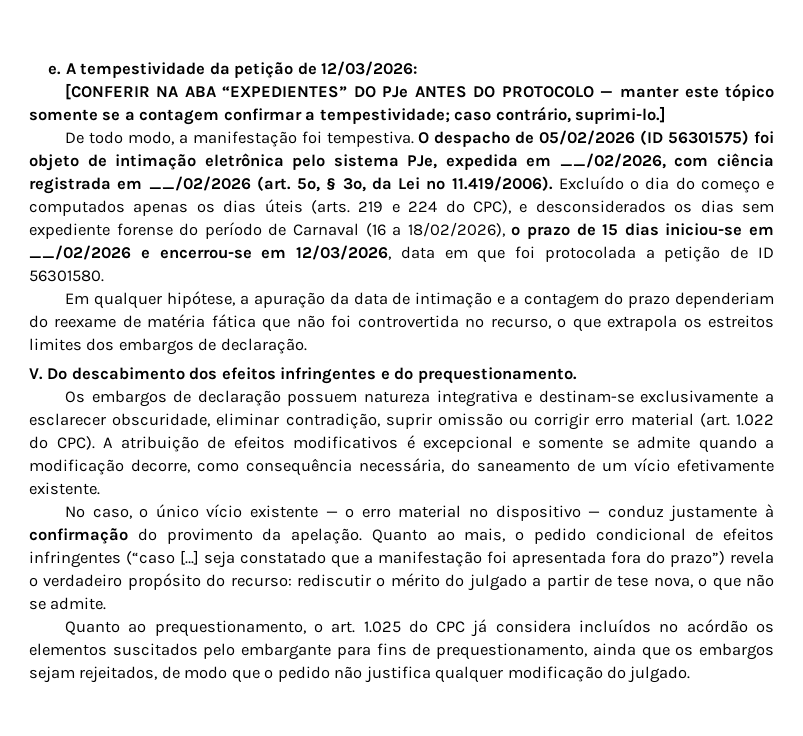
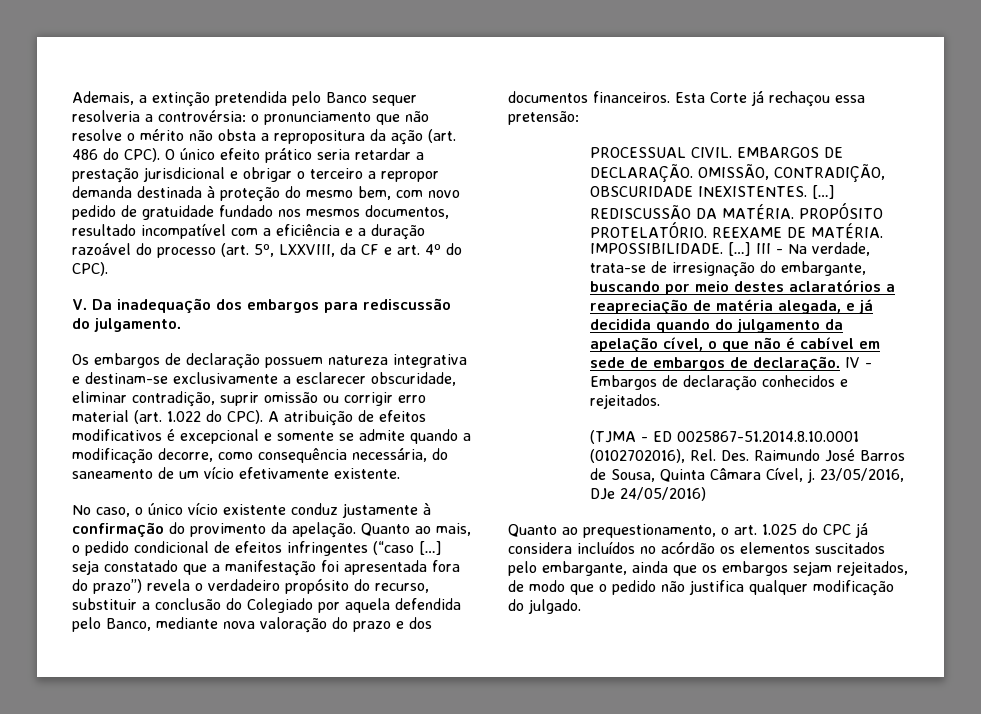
[48,61,418,78] [64,83,774,101] [29,106,667,125] [64,130,775,147] [29,153,774,171] [29,176,774,194] [29,199,774,216] [29,222,775,239] [29,245,774,263] [29,270,104,282] [64,291,774,309] [29,314,775,332] [29,338,307,355] [29,367,577,384] e. A tempestividade da petição de 12/03/2026: // [CONFERIR NA ABA “EXPEDIENTES” DO PJe ANTES DO PROTOCOLO — manter este tópico somente se a contagem confirmar a tempestividade; caso contrário, suprimi-lo.] // De todo modo, a manifestação foi tempestiva. O despacho de 05/02/2026 (ID 56301575) foi objeto de intimação eletrônica pelo sistema PJe, expedida em __/02/2026, com ciência registrada em __/02/2026 (art. 5º, § 3º, da Lei nº 11.419/2006). Excluído o dia do começo e computados apenas os dias úteis (arts. 219 e 224 do CPC), e desconsiderados os dias sem expediente forense do período de Carnaval (16 a 18/02/2026), o prazo de 15 dias iniciou-se em __/02/2026 e encerrou-se em 12/03/2026, data em que foi protocolada a petição de ID 56301580. // Em qualquer hipótese, a apuração da data de intimação e a contagem do prazo dependeriam do reexame de matéria fática que não foi controvertida no recurso, o que extrapola os estreitos limites dos embargos de declaração. // V. Do descabimento dos efeitos infringentes e do prequestionamento. -> [72,91,417,107] [72,110,429,125] [72,129,456,145] [72,148,424,163] [72,167,439,183] [72,186,460,202] [72,205,449,220] [72,223,425,240] [72,243,462,258] [72,262,108,276] [72,298,451,313] [72,318,181,332] Ademais, a extinção pretendida pelo Banco sequer resolveria a controvérsia: o pronunciamento que não resolve o mérito não obsta a repropositura da ação (art. 486 do CPC). O único efeito prático seria retardar a prestação jurisdicional e obrigar o terceiro a repropor demanda destinada à proteção do mesmo bem, com novo pedido de gratuidade fundado nos mesmos documentos, resultado incompatível com a eficiência e a duração razoável do processo (art. 5º, LXXVIII, da CF e art. 4º do CPC). // V. Da inadequação dos embargos para rediscussão do julgamento.
[325,505,601,521] — o erro material no dispositivo — -> (286, 509) none
[230,573,774,591] [29,597,107,610] recurso: rediscutir o mérito do julgado a partir de tese nova, o que não se admite. -> [375,583,429,593] [72,598,461,613] [72,617,432,633] [508,91,865,107] [508,111,579,125] [589,147,843,158] [589,164,885,182] [589,185,835,199] [589,203,883,220] [589,222,883,239] [589,242,870,256] [589,261,866,277] [589,280,895,295] [589,299,873,314] [589,319,843,333] [589,337,880,352] [589,356,872,371] [589,375,848,391] [589,394,660,409] [589,430,859,444] [589,449,905,463] [589,467,904,483] [589,487,706,501] recurso, substituir a conclusão do Colegiado por aquela defendida pelo Banco, mediante nova valoração do prazo e dos documentos financeiros. Esta Corte já rechaçou essa pretensão: // PROCESSUAL CIVIL. EMBARGOS DE DECLARAÇÃO. OMISSÃO, CONTRADIÇÃO, OBSCURIDADE INEXISTENTES. […] REDISCUSSÃO DA MATÉRIA. PROPÓSITO PROTELATÓRIO. REEXAME DE MATÉRIA. IMPOSSIBILIDADE. […] III - Na verdade, trata-se de irresignação do embargante, buscando por meio destes aclaratórios a reapreciação de matéria alegada, e já decidida quando do julgamento da apelação cível, o que não é cabível em sede de embargos de declaração. IV - Embargos de declaração conhecidos e rejeitados. // (TJMA - ED 0025867-51.2014.8.10.0001 (0102702016), Rel. Des. Raimundo José Barros de Sousa, Quinta Câmara Cível, j. 23/05/2016, DJe 24/05/2016)
[241,643,588,660] embargante para fins de prequestionamento, -> [542,561,627,576] embargante,

